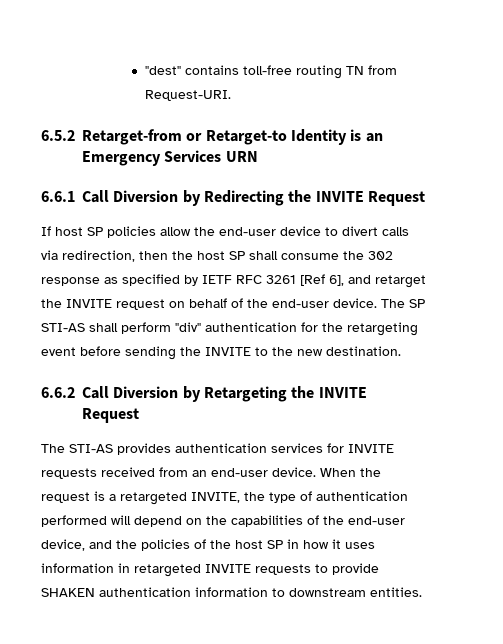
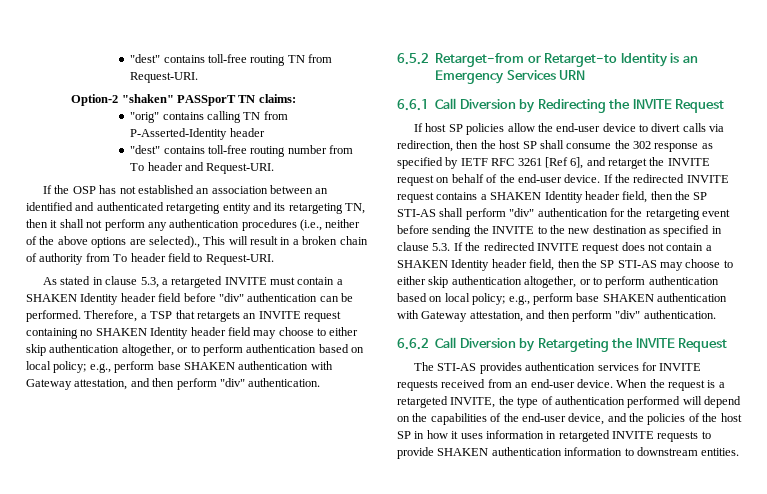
(231, 95) none -> [71,94,296,106] [130,111,288,123] [130,128,265,140] [130,145,353,157] [130,162,275,174] [43,185,329,194] [26,202,365,214] [26,219,361,231] [26,236,368,248] [26,253,274,265] [43,276,343,288] [26,293,353,305] [26,310,341,322] [26,327,359,339] [26,344,364,356] [26,361,333,373] [26,378,321,390] // Option-2 "shaken" PASSporT TN claims: // "orig" contains calling TN from P-Asserted-Identity header // "dest" contains toll-free routing number from To header and Request-URI. // If the OSP has not established an association between an identified and authenticated retargeting entity and its retargeting TN, then it shall not perform any authentication procedures (i.e., neither of the above options are selected)., This will result in a broken chain of authority from To header field to Request-URI. // As stated in clause 5.3, a retargeted INVITE must contain a SHAKEN Identity header field before "div" authentication can be performed. Therefore, a TSP that retargets an INVITE request containing no SHAKEN Identity header field may choose to either skip authentication altogether, or to perform authentication based on local policy; e.g., perform base SHAKEN authentication with Gateway attestation, and then perform "div" authentication.
[381,299,405,308] The -> [603,174,729,183] [397,191,690,203] If the redirected INVITE request contains a SHAKEN Identity header field, then the
[326,346,401,356] destination. -> [592,225,722,237] [397,242,712,254] [397,259,733,271] [397,276,719,288] [397,293,727,305] [397,310,716,322] destination as specified in clause 5.3. If the redirected INVITE request does not contain a SHAKEN Identity header field, then the SP STI-AS may choose to either skip authentication altogether, or to perform authentication based on local policy; e.g., perform base SHAKEN authentication with Gateway attestation, and then perform "div" authentication.

